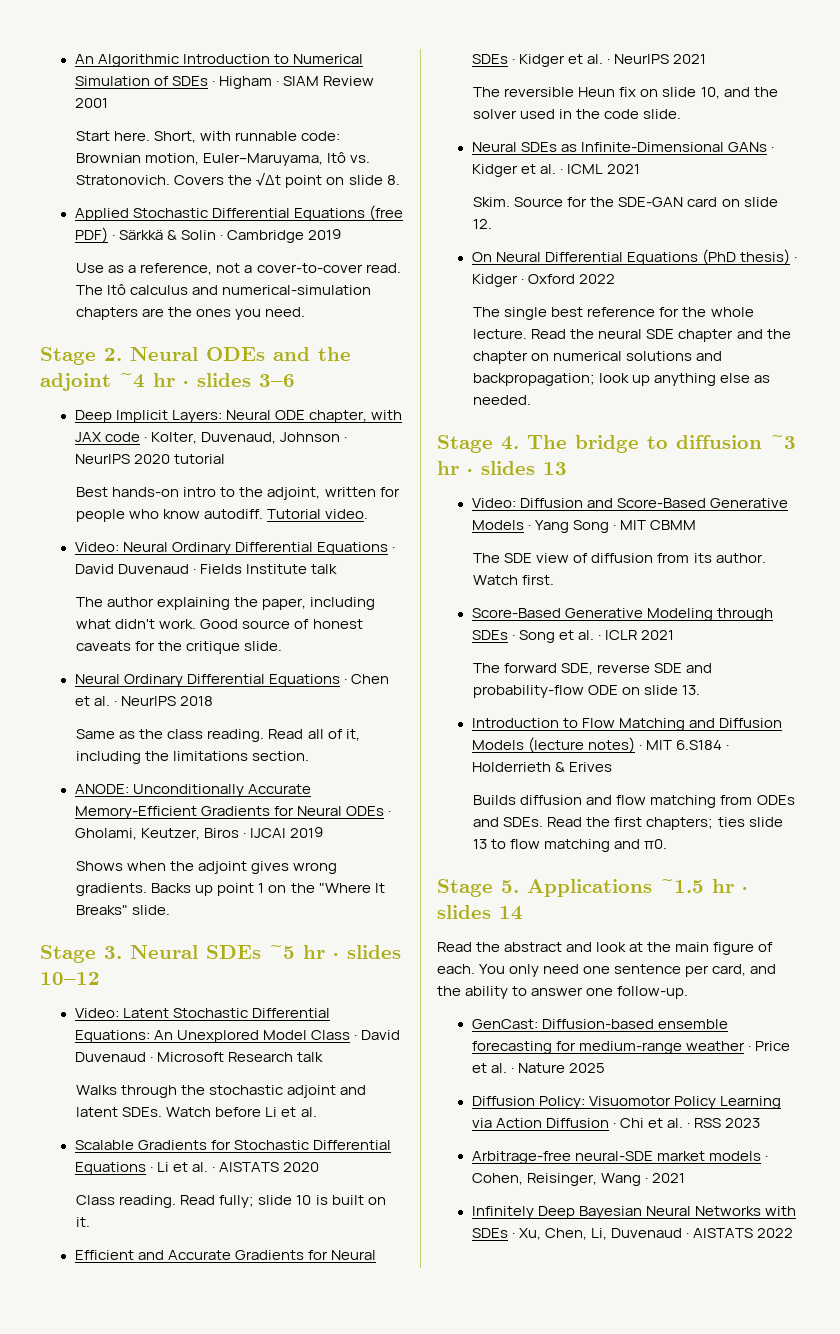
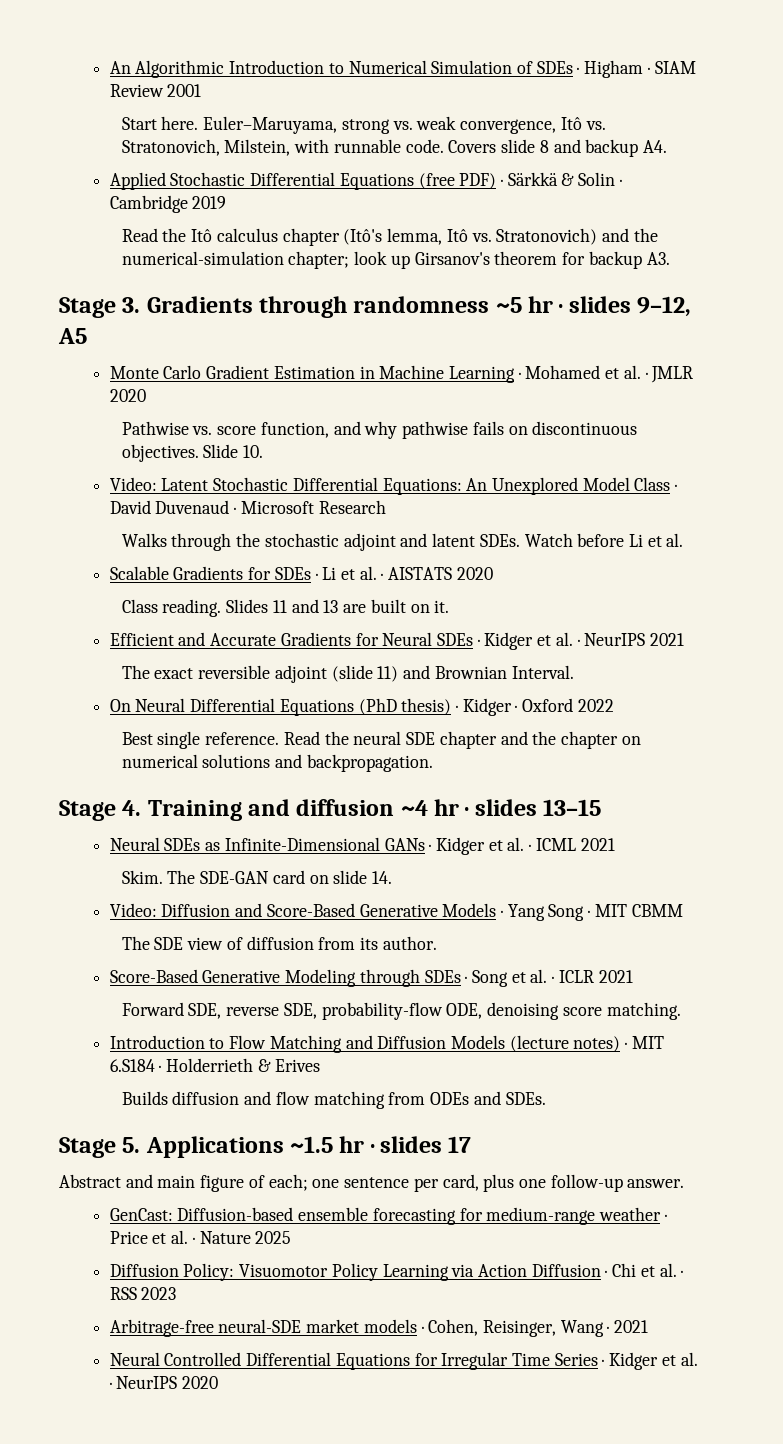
[154,131,341,143] [76,152,371,166] [76,172,400,188] Short, with runnable code: Brownian motion, Euler–Maruyama, Itô vs. Stratonovich. Covers the √Δt point on slide 8. -> [203,116,606,134] [121,139,668,157] Euler–Maruyama, strong vs. weak convergence, Itô vs. Stratonovich, Milstein, with runnable code. Covers slide 8 and backup A4.
[76,263,401,275] [76,284,372,295] [76,307,306,320] [40,347,351,365] [40,373,295,391] [74,410,402,423] [74,432,347,444] [74,454,225,464] [76,487,400,500] [76,509,369,522] [74,542,395,555] [74,564,337,574] [76,597,376,610] [76,619,363,629] [76,641,283,654] [74,674,389,687] [74,696,213,706] [76,729,360,742] [76,751,310,764] [74,784,311,797] [74,806,391,819] [74,827,323,840] [76,861,338,874] [76,883,385,896] [76,905,171,915] Use as a reference, not a cover-to-cover read. The Itô calculus and numerical-simulation chapters are the ones you need. // Stage 2. Neural ODEs and the adjoint ~4 hr · slides 3–6 // Deep Implicit Layers: Neural ODE chapter, with JAX code · Kolter, Duvenaud, Johnson · NeurIPS 2020 tutorial // Best hands-on intro to the adjoint, written for people who know autodiff. Tutorial video. // Video: Neural Ordinary Differential Equations · David Duvenaud · Fields Institute talk // The author explaining the paper, including what didn't work. Good source of honest caveats for the critique slide. // Neural Ordinary Differential Equations · Chen et al. · NeurIPS 2018 // Same as the class reading. Read all of it, including the limitations section. // ANODE: Unconditionally Accurate Memory-Efficient Gradients for Neural ODEs · Gholami, Keutzer, Biros · IJCAI 2019 // Shows when the adjoint gives wrong gradients. Backs up point 1 on the "Where It Breaks" slide. -> [121,228,658,246] [121,251,670,269] Read the Itô calculus chapter (Itô's lemma, Itô vs. Stratonovich) and the numerical-simulation chapter; look up Girsanov's theorem for backup A3.
[130,945,261,959] Neural SDEs -> [146,296,490,318] Gradients through randomness
[40,972,100,985] 10–12 -> [637,296,692,317] [58,328,87,344] [109,365,694,383] [109,389,146,402] [121,421,638,439] [121,444,264,462] 9–12, A5 // Monte Carlo Gradient Estimation in Machine Learning · Mohamed et al. · JMLR 2020 // Pathwise vs. score function, and why pathwise fails on discontinuous objectives. Slide 10.
[296,1052,323,1062] talk -> (386, 507) none
[233,1140,391,1150] [74,1162,146,1175] Stochastic Differential Equations -> [274,567,311,580] SDEs
[180,1195,328,1208] Read fully; slide 10 is -> [226,599,367,613] Slides 11 and 13 are
[504,87,778,99] [473,109,682,119] reversible Heun fix on slide 10, and the solver used in the code slide. -> [154,665,574,683] [109,698,614,716] [121,731,641,749] [121,754,433,772] [59,799,602,821] exact reversible adjoint (slide 11) and Brownian Interval. // On Neural Differential Equations (PhD thesis) · Kidger · Oxford 2022 // Best single reference. Read the neural SDE chapter and the chapter on numerical solutions and backpropagation. // Stage 4. Training and diffusion ~4 hr · slides 13–15
[514,197,615,207] Source for the -> [167,870,196,884] The
[473,219,493,229] [471,249,797,265] [471,274,615,287] [473,307,754,320] [473,329,791,342] [473,351,723,364] [473,373,771,386] [473,395,532,405] [437,435,796,453] [437,461,567,475] 12. // On Neural Differential Equations (PhD thesis) · Kidger · Oxford 2022 // The single best reference for the whole lecture. Read the neural SDE chapter and the chapter on numerical solutions and backpropagation; look up anything else as needed. // Stage 4. The bridge to diffusion ~3 hr · slides 13 -> [372,871,393,884] 14.
[473,575,555,585] Watch first. -> (437, 943) none
[473,663,713,675] [473,685,701,698] The forward SDE, reverse SDE and probability-flow ODE on slide 13. -> [121,1002,681,1020] Forward SDE, reverse SDE, probability-flow ODE, denoising score matching.
[547,817,783,830] [473,839,668,852] Read the first chapters; ties slide 13 to flow matching and π0. -> (546, 1098) none
[499,906,523,920] [437,942,774,955] [437,964,777,977] [437,986,689,999] 14 // Read the abstract and look at the main figure of each. You only need one sentence per card, and the ability to answer one follow-up. -> [448,1136,472,1153] [59,1174,685,1192] 17 // Abstract and main figure of each; one sentence per card, plus one follow-up answer.
[471,1206,796,1219] [471,1228,794,1240] Infinitely Deep Bayesian Neural Networks with SDEs · Xu, Chen, Li, Duvenaud · AISTATS 2022 -> [109,1352,698,1370] [109,1376,219,1389] Neural Controlled Differential Equations for Irregular Time Series · Kidger et al. · NeurIPS 2020

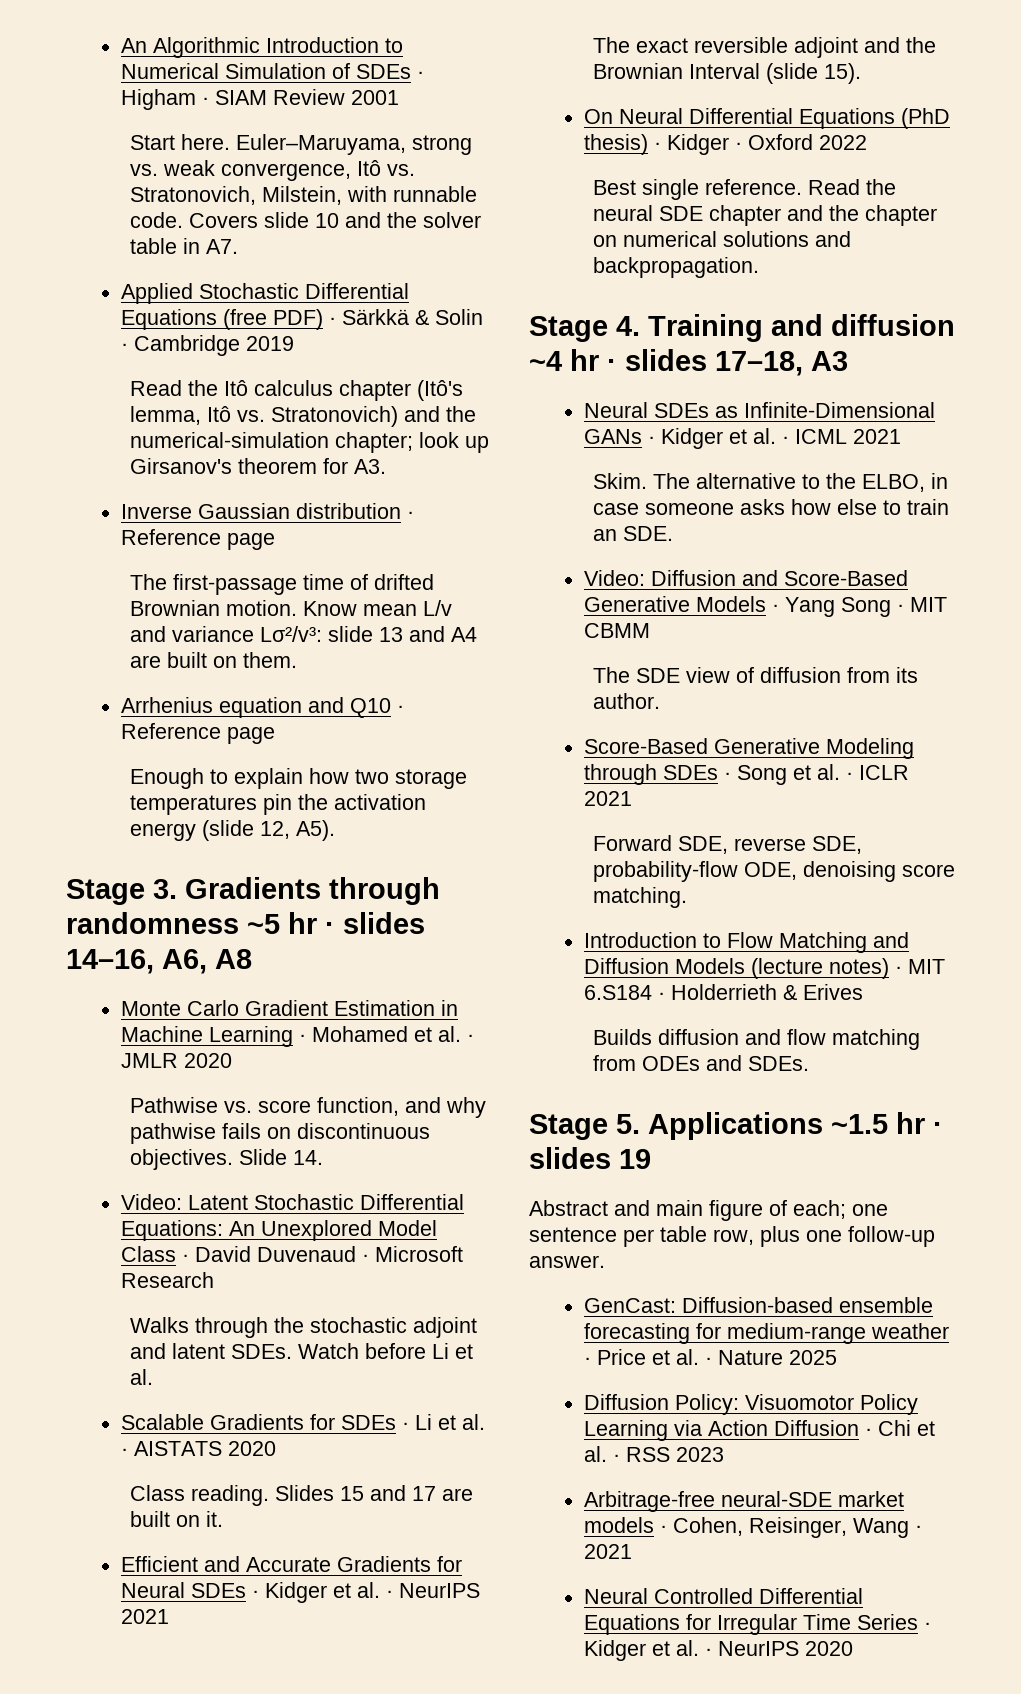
[539,139,668,157] 8 and backup A4. -> [314,212,481,228] [129,238,238,254] 10 and the solver table in A7.
[588,251,642,269] backup -> (348, 466) none
(670, 258) none -> [121,503,415,519] [121,529,276,550] [129,574,434,595] [129,600,452,616] [129,626,477,642] [129,652,297,668] [121,697,405,718] [121,723,276,744] [129,768,467,789] [129,794,426,815] [129,820,335,841] // Inverse Gaussian distribution · Reference page // The first-passage time of drifted Brownian motion. Know mean L/v and variance Lσ²/v³: slide 13 and A4 are built on them. // Arrhenius equation and Q10 · Reference page // Enough to explain how two storage temperatures pin the activation energy (slide 12, A5).
[637,296,692,317] [58,328,87,344] 9–12, A5 -> [66,949,252,974] 14–16, A6, A8
[243,445,264,458] 10. -> [292,1150,323,1165] 14.
[272,599,339,613] 11 and 13 -> [339,1485,436,1501] 15 and 17
[331,665,574,682] (slide 11) and Brownian Interval. -> [863,37,936,53] [592,63,861,84] and the Brownian Interval (slide 15).
[543,799,602,816] 13–15 -> [715,351,848,376] 17–18, A3
[200,870,393,884] SDE-GAN card on slide 14. -> [695,473,948,492] [592,499,949,515] [592,526,673,541] alternative to the ELBO, in case someone asks how else to train an SDE.
[448,1136,472,1153] 17 -> [619,1149,651,1169] 19
[442,1174,479,1191] card, -> [660,1226,754,1245] table row,

